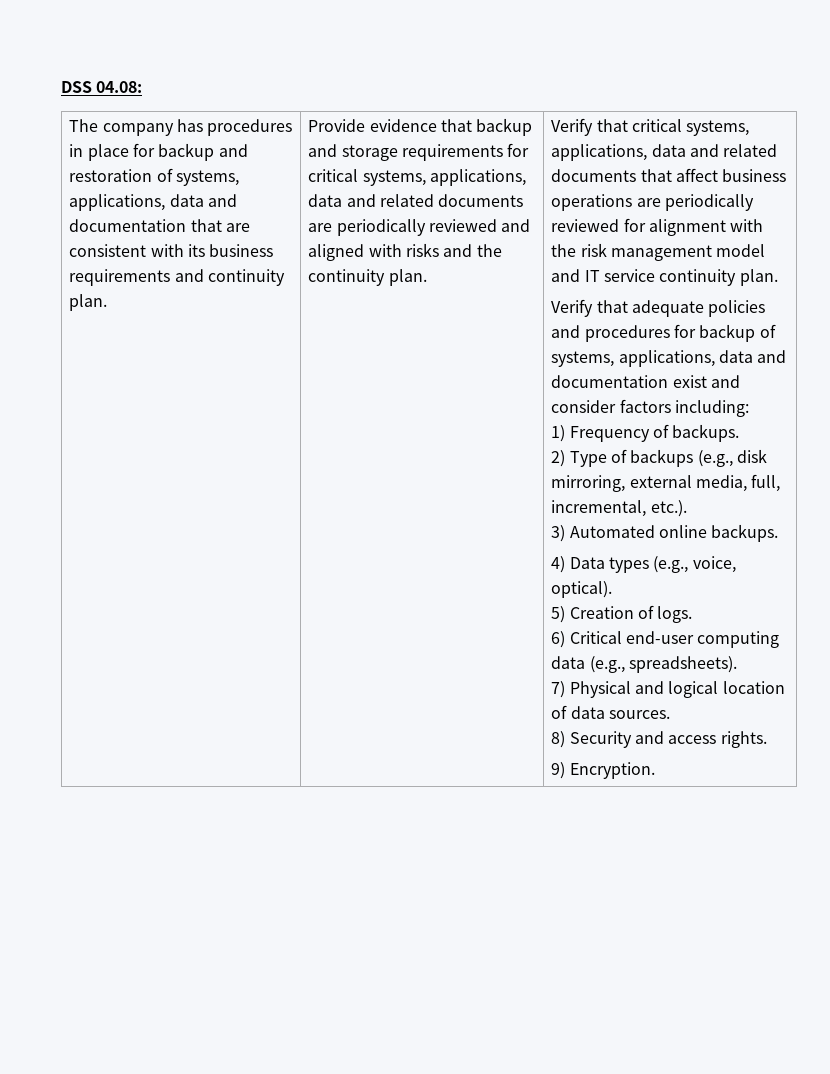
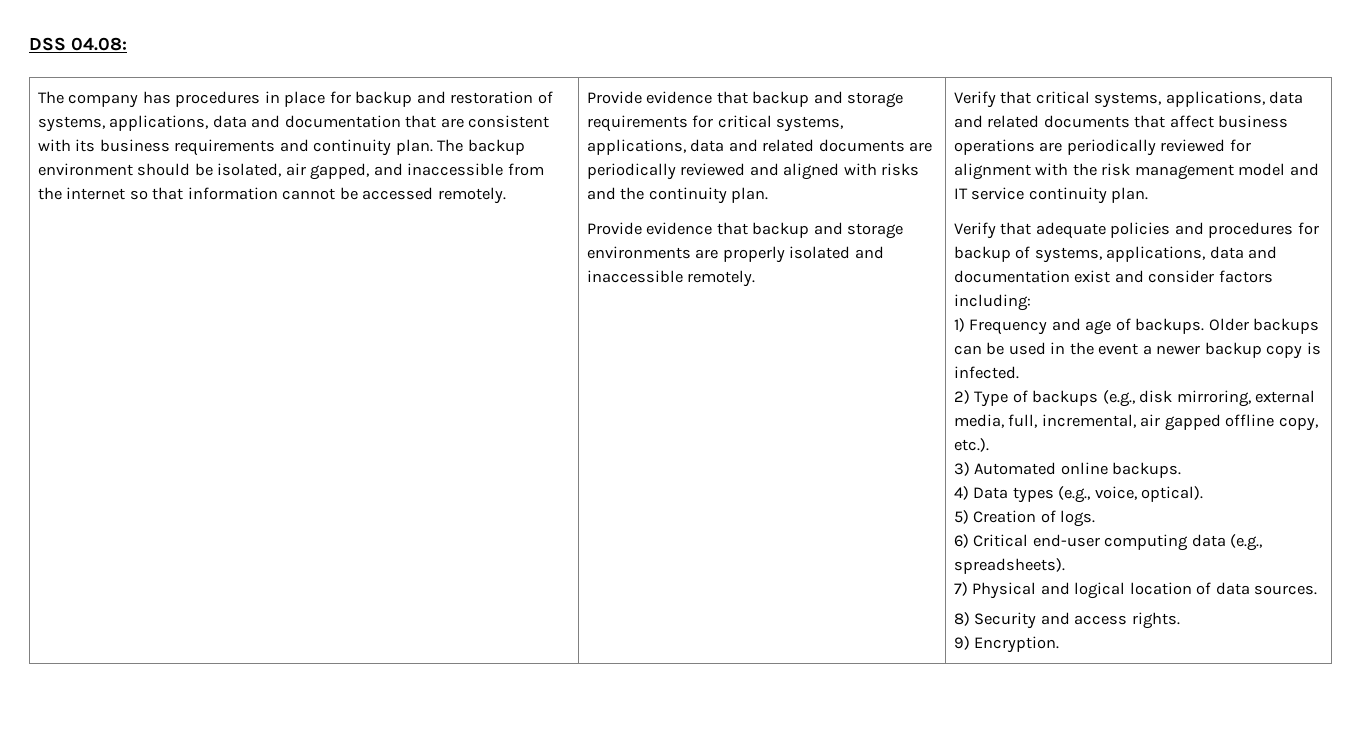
(108, 302) none -> [437,139,525,155] [37,163,544,180] [37,187,506,204] The backup environment should be isolated, air gapped, and inaccessible from the internet so that information cannot be accessed remotely.
(427, 277) none -> [586,222,904,239] [586,246,884,263] [586,270,756,287] // Provide evidence that backup and storage environments are properly isolated and inaccessible remotely.
(650, 434) none -> [1051,318,1112,335] and age
(740, 433) none -> [1208,318,1320,334] [953,342,1321,359] [953,366,1019,379] Older backups can be used in the event a newer backup copy is infected.
(647, 508) none -> [1140,414,1318,431] air gapped offline copy,

